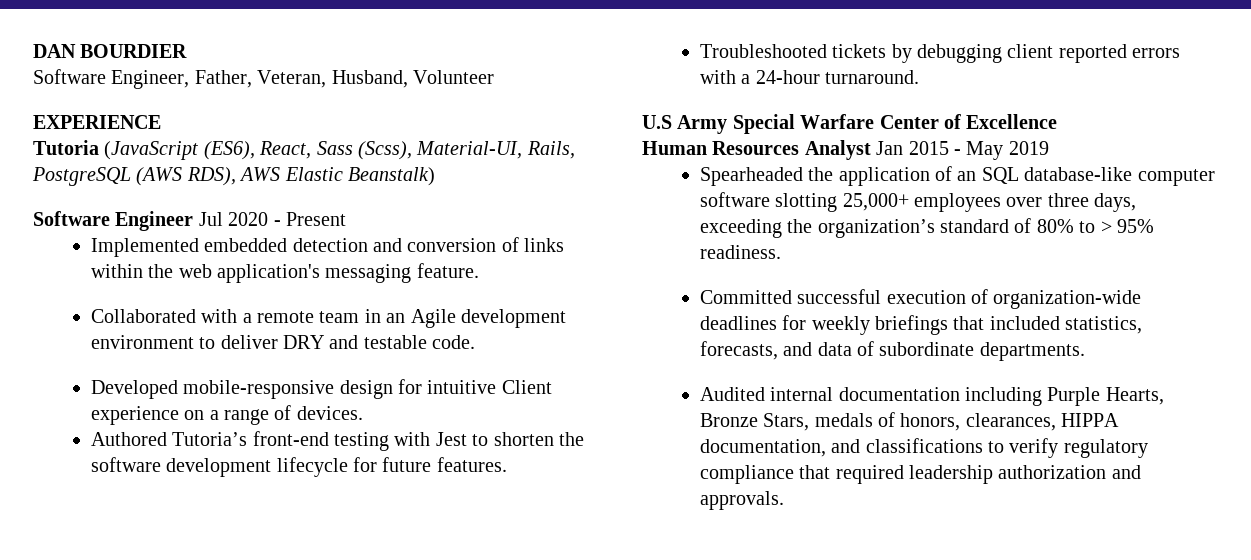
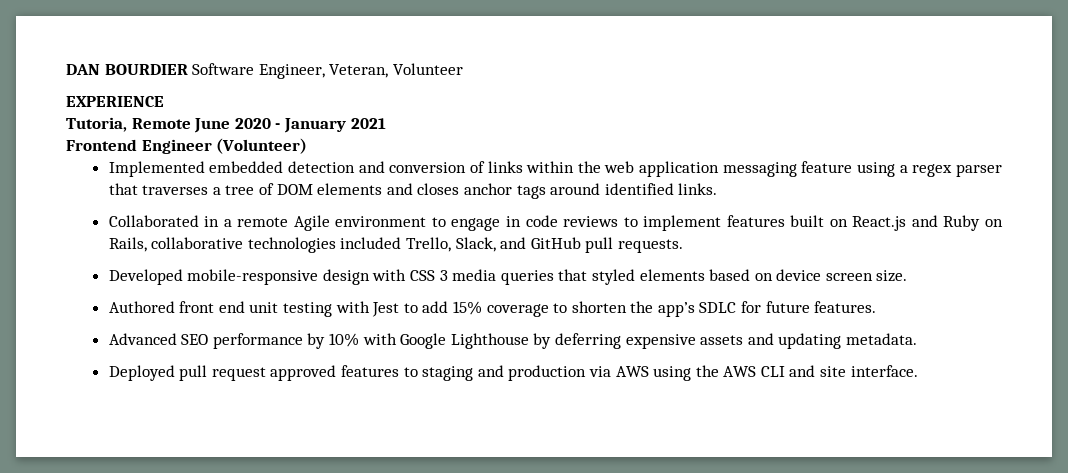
(188, 51) // -> (188, 69) none
[194,70,408,88] Father, Veteran, Husband, -> [329,64,389,78] Veteran,
[33,140,575,160] [32,167,435,186] [33,211,346,231] Tutoria (JavaScript (ES6), React, Sass (Scss), Material-UI, Rails, PostgreSQL (AWS RDS), AWS Elastic Beanstalk) // Software Engineer Jul 2020 - Present -> [66,117,386,133] [66,138,308,154] Tutoria, Remote June 2020 - January 2021 // Frontend Engineer (Volunteer)
[216,263,479,283] application's messaging feature. -> [639,161,1002,177] [108,183,718,199] application messaging feature using a regex parser that traverses a tree of DOM elements and closes anchor tags around identified links.
[201,309,238,323] with -> [204,216,220,227] in
[319,309,566,328] [90,335,476,349] [90,379,552,399] [90,405,363,425] [90,431,584,451] [90,457,507,477] [699,44,1181,63] [699,70,919,84] [642,114,1058,134] [642,140,1049,160] [699,166,1215,186] [699,192,1137,212] [699,218,1154,238] [699,245,781,259] [699,289,1142,309] [699,315,1143,335] [699,341,1085,361] [699,387,1164,406] [699,412,1120,431] [699,438,1148,458] [699,465,1141,484] [699,491,784,510] team in an Agile development environment to deliver DRY and testable code. // Developed mobile-responsive design for intuitive Client experience on a range of devices. // Authored Tutoria’s front-end testing with Jest to shorten the software development lifecycle for future features. // Troubleshooted tickets by debugging client reported errors with a 24-hour turnaround. // U.S Army Special Warfare Center of Excellence // Human Resources Analyst Jan 2015 - May 2019 // Spearheaded the application of an SQL database-like computer software slotting 25,000+ employees over three days, exceeding the organization’s standard of 80% to > 95% readiness. // Committed successful execution of organization-wide deadlines for weekly briefings that included statistics, forecasts, and data of subordinate departments. // Audited internal documentation including Purple Hearts, Bronze Stars, medals of honors, clearances, HIPPA documentation, and classifications to verify regulatory compliance that required leadership authorization and approvals. -> [293,215,1004,231] [108,237,683,253] [108,269,908,285] [108,301,877,317] [108,333,917,349] [108,365,918,381] Agile environment to engage in code reviews to implement features built on React.js and Ruby on Rails, collaborative technologies included Trello, Slack, and GitHub pull requests. // Developed mobile-responsive design with CSS 3 media queries that styled elements based on device screen size. // Authored front end unit testing with Jest to add 15% coverage to shorten the app’s SDLC for future features. // Advanced SEO performance by 10% with Google Lighthouse by deferring expensive assets and updating metadata. // Deployed pull request approved features to staging and production via AWS using the AWS CLI and site interface.

